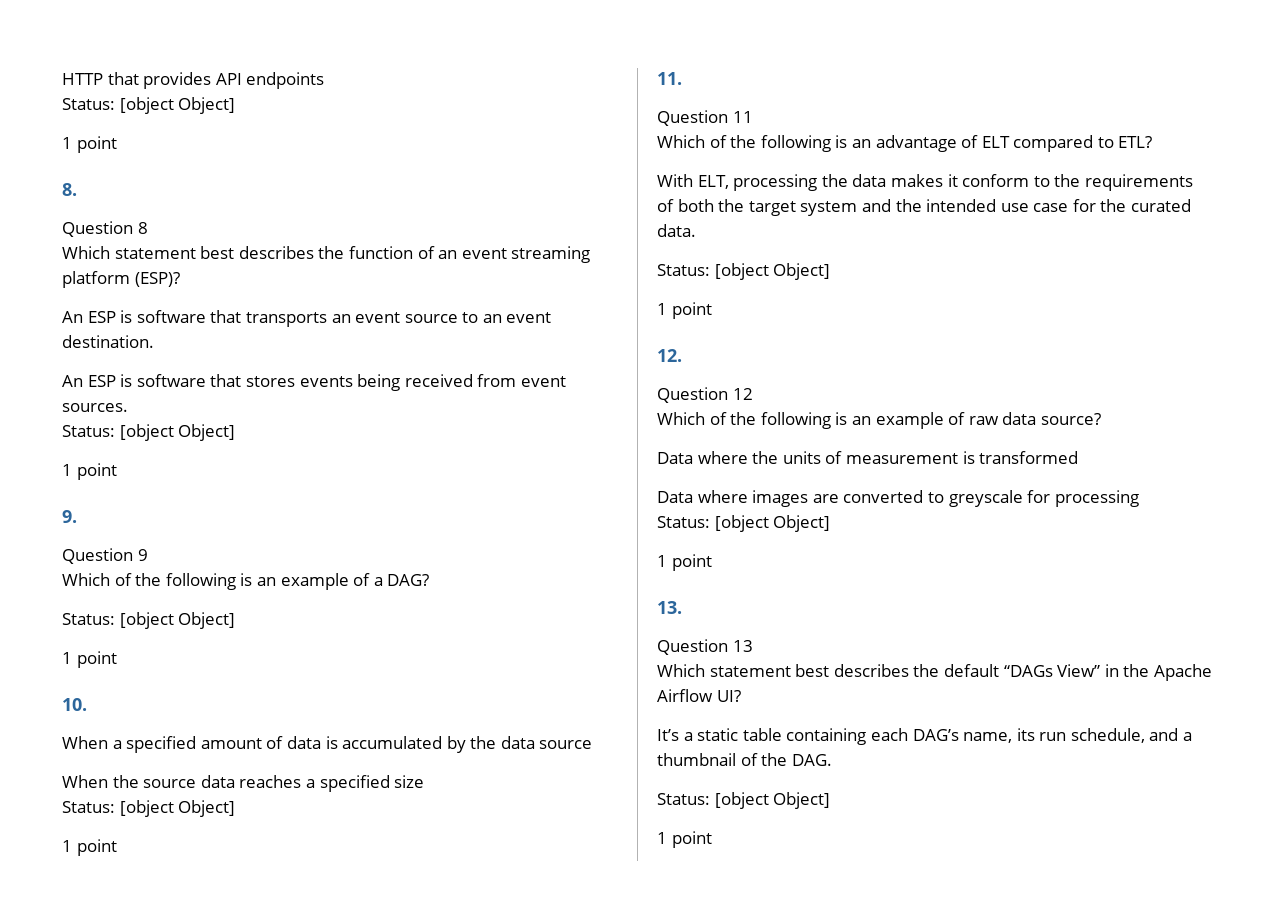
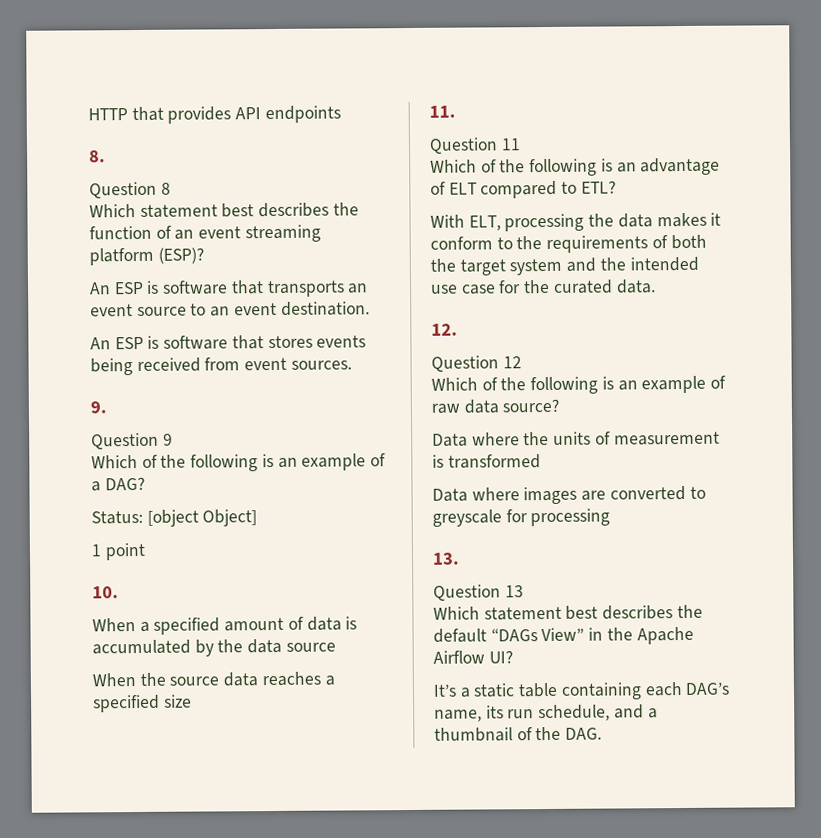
[62,97,236,114] [62,136,117,153] // Status: [object Object] // 1 point -> (341, 114) none
[62,424,236,441] [62,463,117,480] // Status: [object Object] // 1 point -> (352, 365) none
[62,800,236,817] [62,839,117,856] // Status: [object Object] // 1 point -> (192, 701) none
[657,263,831,280] [657,302,712,319] // Status: [object Object] // 1 point -> (656, 286) none
[657,515,831,532] [657,554,712,571] // Status: [object Object] // 1 point -> (611, 517) none
[657,792,831,809] [657,831,712,848] // Status: [object Object] // 1 point -> (603, 733) none

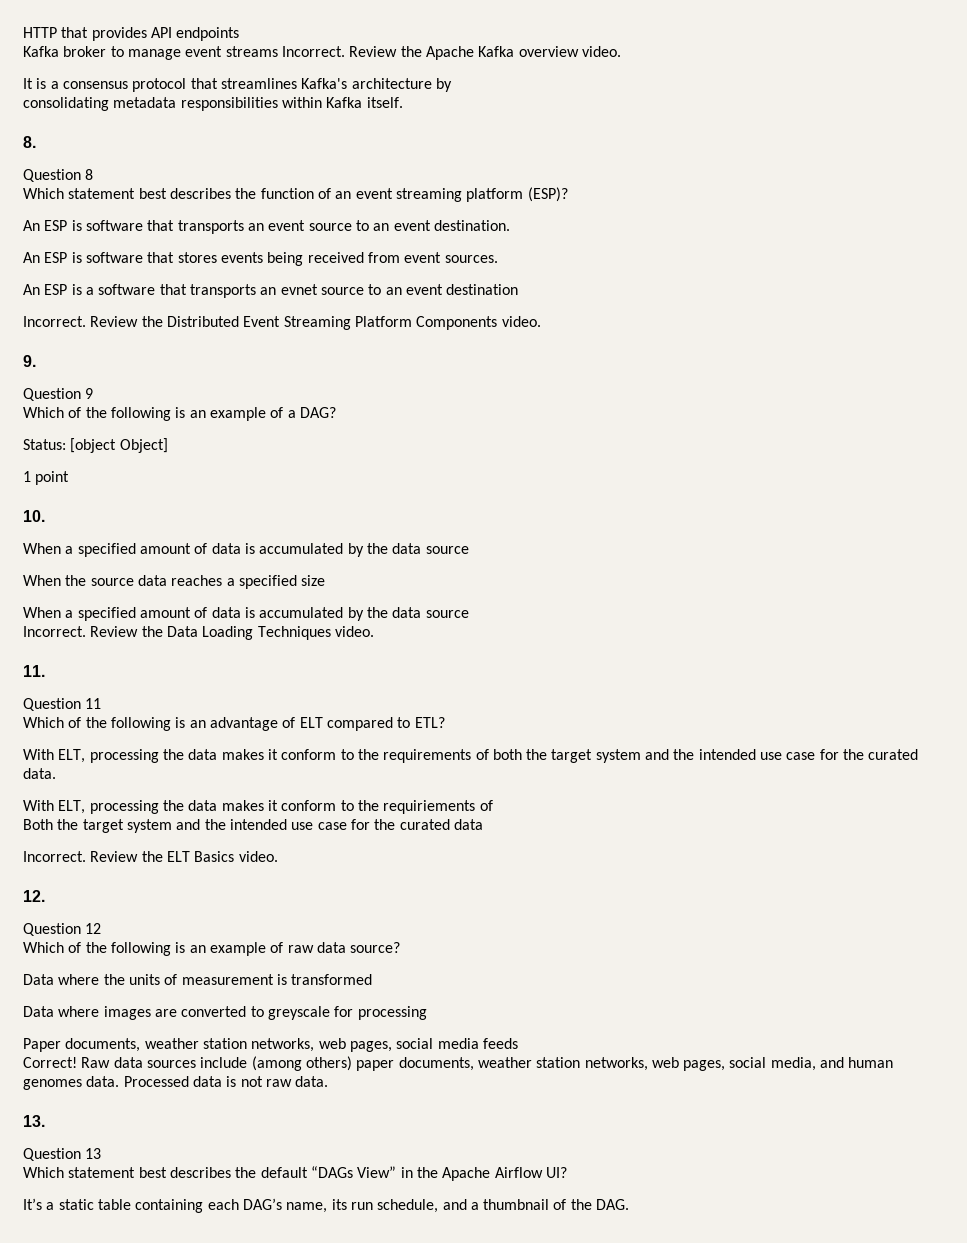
(341, 114) none -> [23,46,621,60] [23,78,452,92] [23,97,403,111] // Kafka broker to manage event streams Incorrect. Review the Apache Kafka overview video. // It is a consensus protocol that streamlines Kafka's architecture by // consolidating metadata responsibilities within Kafka itself.
(352, 365) none -> [23,284,519,298] [23,316,541,330] // An ESP is a software that transports an evnet source to an event destination // Incorrect. Review the Distributed Event Streaming Platform Components video.
(192, 701) none -> [23,607,469,621] [23,626,374,640] // When a specified amount of data is accumulated by the data source // Incorrect. Review the Data Loading Techniques video.
(656, 286) none -> [23,800,493,814] [23,819,483,833] [23,851,278,862] // With ELT, processing the data makes it conform to the requiriements of // Both the target system and the intended use case for the curated data // Incorrect. Review the ELT Basics video.
(611, 517) none -> [23,1038,518,1052] [23,1056,894,1071] [23,1076,329,1090] // Paper documents, weather station networks, web pages, social media feeds // Correct! Raw data sources include (among others) paper documents, weather station networks, web pages, social media, and human genomes data. Processed data is not raw data.

